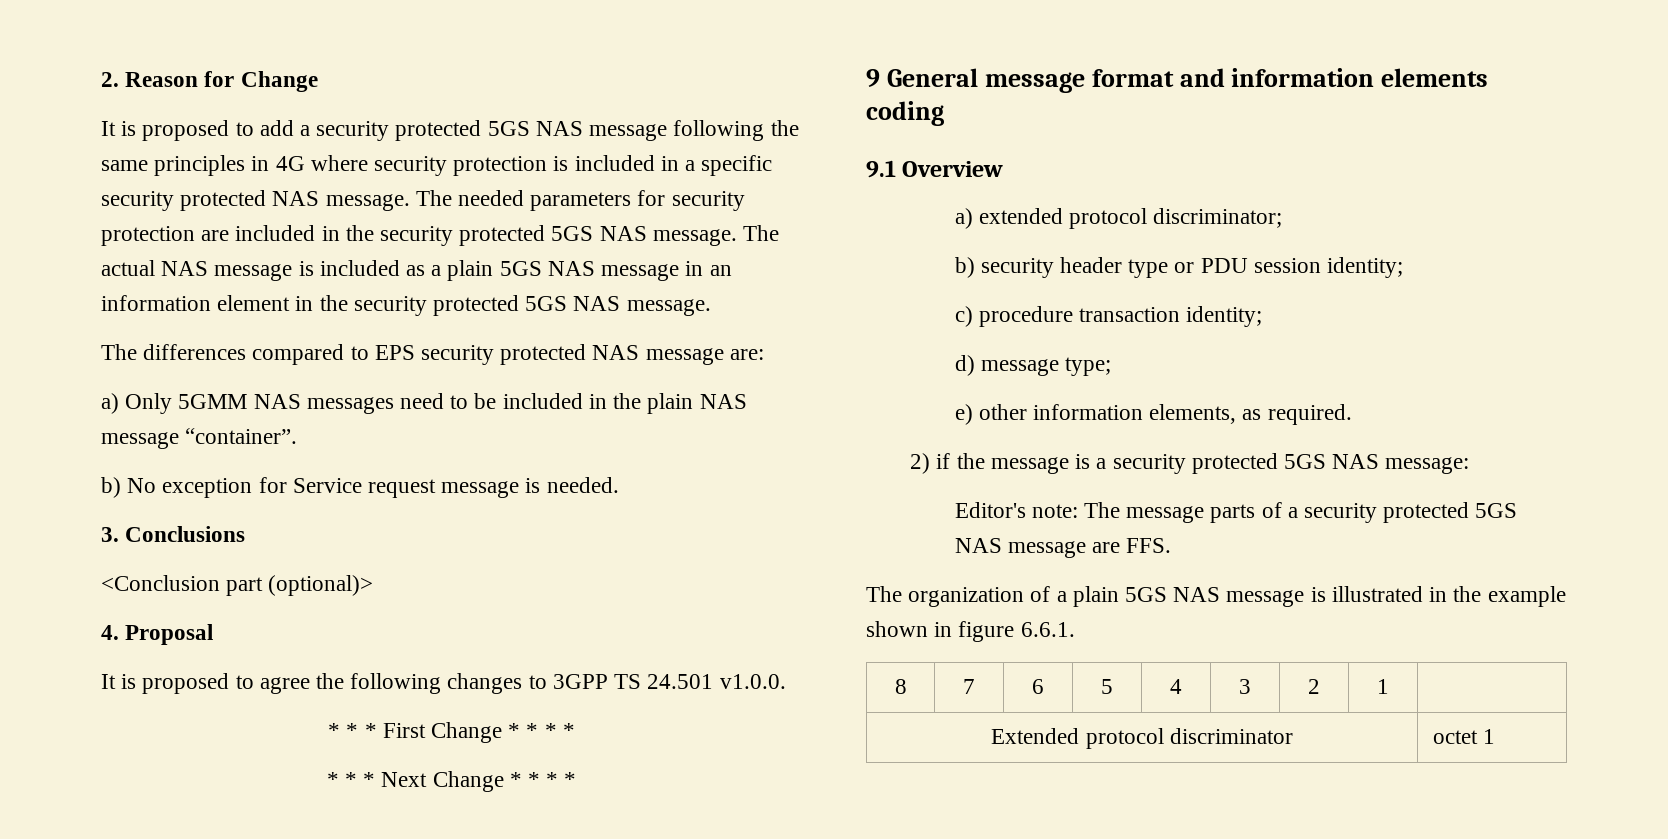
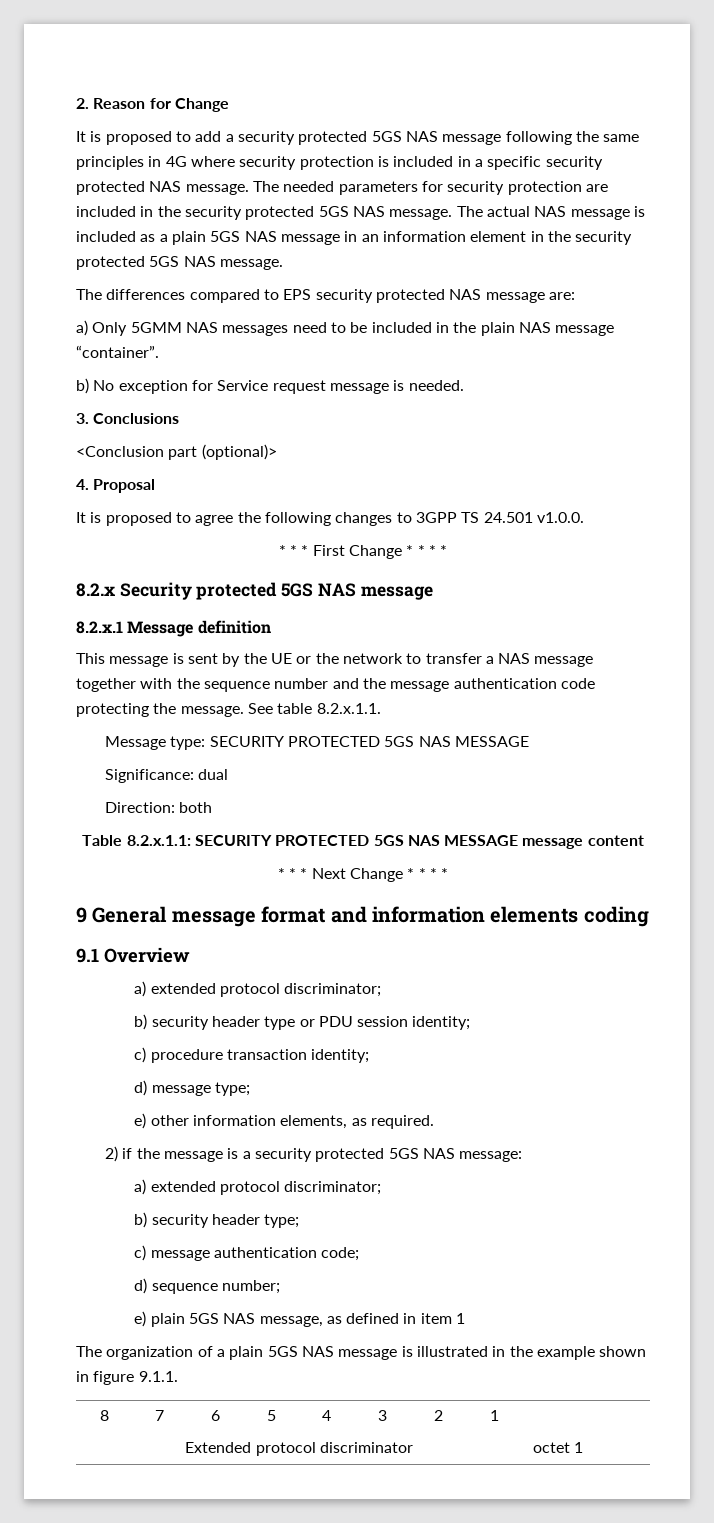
(575, 730) none -> [76,582,433,600] [76,620,271,637] [76,653,594,667] [76,678,595,692] [76,703,381,717] [105,736,530,750] [105,769,229,783] [105,802,213,813] [82,835,644,849] // 8.2.x Security protected 5GS NAS message // 8.2.x.1 Message definition // This message is sent by the UE or the network to transfer a NAS message together with the sequence number and the message authentication code protecting the message. See table 8.2.x.1.1. // Message type: SECURITY PROTECTED 5GS NAS MESSAGE // Significance: dual // Direction: both // Table 8.2.x.1.1: SECURITY PROTECTED 5GS NAS MESSAGE message content
[954,502,1518,523] [954,538,1172,558] Editor's note: The message parts of a security protected 5GS NAS message are FFS. -> [134,1179,382,1195] [134,1212,300,1228] [134,1245,360,1261] [134,1278,280,1294] [134,1311,466,1327] a) extended protocol discriminator; // b) security header type; // c) message authentication code; // d) sequence number; // e) plain 5GS NAS message, as defined in item 1
[1020,622,1075,637] 6.6.1. -> [138,1371,178,1382] 9.1.1.

